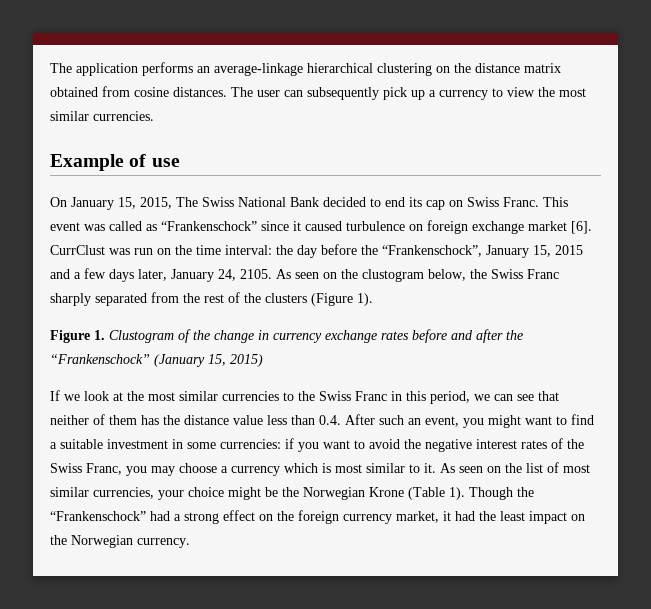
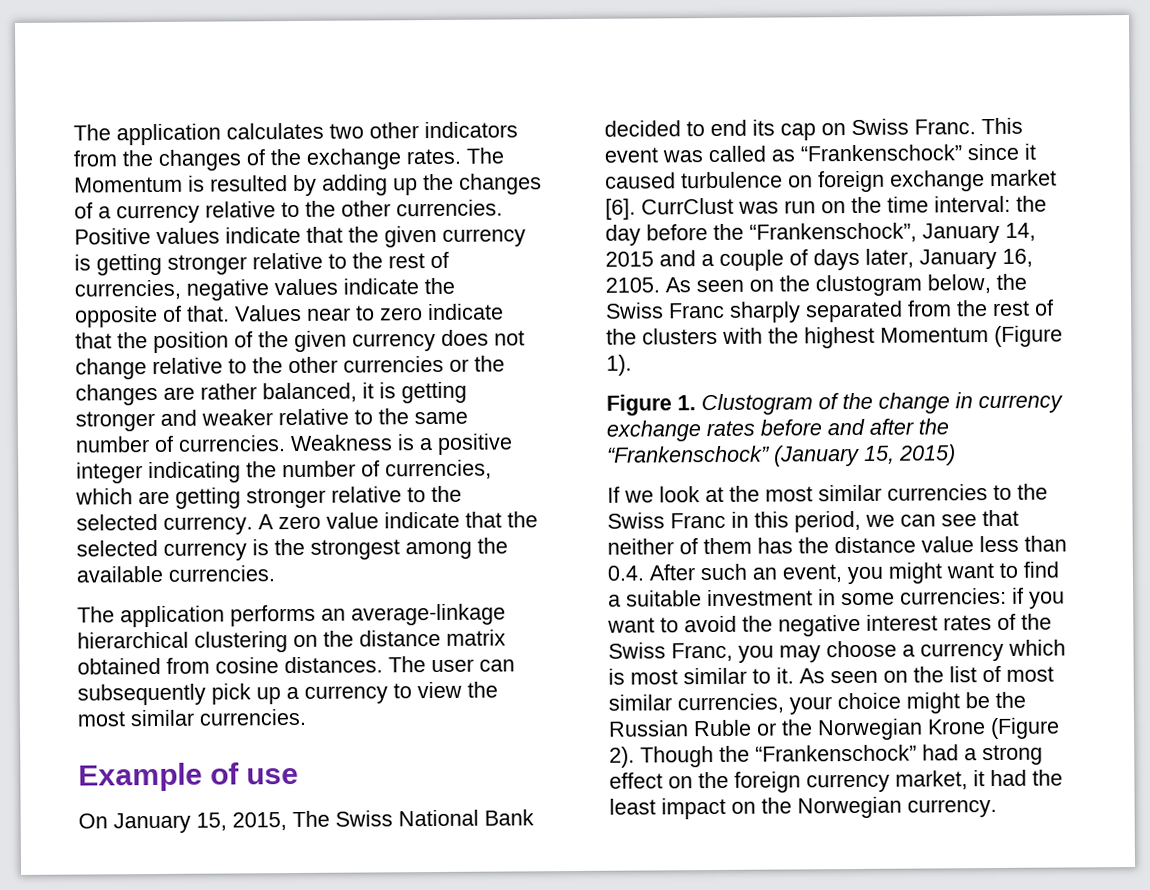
[50,63,138,76] The application -> [73,121,518,146] [73,147,504,171] [74,173,542,197] [74,199,503,224] [74,225,526,248] [74,251,449,276] [74,277,455,301] [74,303,504,328] [75,329,525,354] [75,355,505,380] [75,381,467,406] [75,408,468,432] [75,433,513,455] [76,459,492,484] [75,485,462,509] [76,511,538,535] [76,537,508,561] [76,565,275,583] [77,605,225,628] The application calculates two other indicators from the changes of the exchange rates. The Momentum is resulted by adding up the changes of a currency relative to the other currencies. Positive values indicate that the given currency is getting stronger relative to the rest of currencies, negative values indicate the opposite of that. Values near to zero indicate that the position of the given currency does not change relative to the other currencies or the changes are rather balanced, it is getting stronger and weaker relative to the same number of currencies. Weakness is a positive integer indicating the number of currencies, which are getting stronger relative to the selected currency. A zero value indicate that the selected currency is the strongest among the available currencies. // The application
[533,245,551,257] 15, -> [1005,222,1036,241] 14,
[84,268,106,279] few -> [719,249,808,271] couple of
[218,269,236,281] 24, -> [1002,248,1033,267] 16,
(307, 298) none -> [722,326,989,349] with the highest Momentum
[303,487,465,500] Norwegian Krone (Table 1). -> [608,717,1060,741] [609,746,635,768] Russian Ruble or the Norwegian Krone (Figure 2).

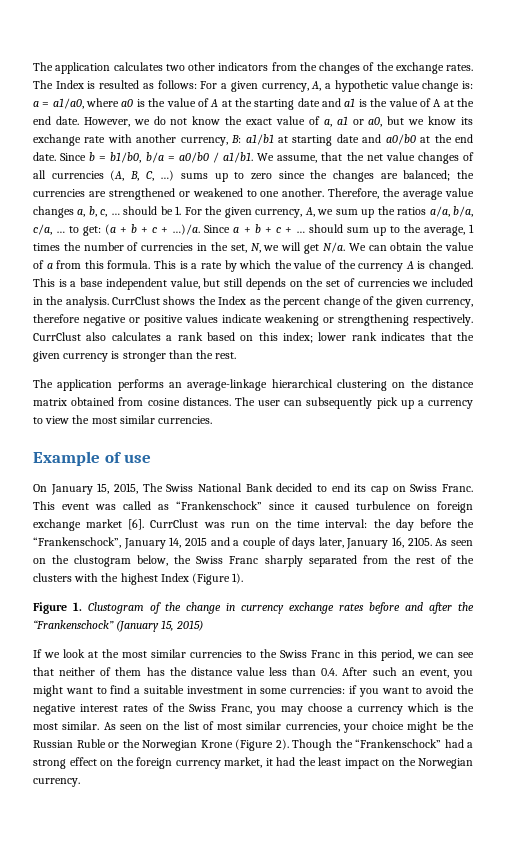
[74,176,183,193] Momentum -> [55,80,84,89] Index
[293,173,542,197] [74,199,503,224] [74,226,301,245] by adding up the changes of a currency relative to the other currencies. Positive values indicate -> [142,80,474,92] [33,98,475,110] [33,116,474,127] [33,134,474,146] [33,152,475,164] [33,170,475,182] [33,188,475,200] [33,206,473,218] [33,224,475,236] [33,242,474,254] [33,260,473,272] [33,278,474,290] [33,296,473,308] [33,314,473,326] [33,332,426,343] as follows: For a given currency, A, a hypothetic value change is: a = a1/a0, where a0 is the value of A at the starting date and a1 is the value of A at the end date. However, we do not know the exact value of a, a1 or a0, but we know its exchange rate with another currency, B: a1/b1 at starting date and a0/b0 at the end date. Since b = b1/b0, b/a = a0/b0 / a1/b1. We assume, that the net value changes of all currencies (A, B, C, …) sums up to zero since the changes are balanced; the currencies are strengthened or weakened to one another. Therefore, the average value changes a, b, c, … should be 1. For the given currency, A, we sum up the ratios a/a, b/a, c/a, … to get: (a + b + c + …)/a. Since a + b + c + … should sum up to the average, 1 times the number of currencies in the set, N, we will get N/a. We can obtain the value of a from this formula. This is a rate by which the value of the currency A is changed. This is a base independent value, but still depends on the set of currencies we included in the analysis. CurrClust shows the Index as the percent change of the given currency, therefore negative or positive values indicate weakening or strengthening respectively. CurrClust also calculates a rank based on this index; lower rank indicates
[96,251,449,276] [74,277,455,301] [74,303,504,328] [75,329,525,354] [75,355,505,380] [75,381,467,406] [75,408,468,432] [75,433,513,455] [76,459,492,484] [75,485,462,509] [76,511,538,535] [76,537,508,561] [76,565,275,583] getting stronger relative to the rest of currencies, negative values indicate the opposite of that. Values near to zero indicate that the position of the given currency does not change relative to the other currencies or the changes are rather balanced, it is getting stronger and weaker relative to the same number of currencies. Weakness is a positive integer indicating the number of currencies, which are getting stronger relative to the selected currency. A zero value indicate that the selected currency is the strongest among the available currencies. -> [122,350,237,362] stronger than the rest.
[880,327,989,343] Momentum -> [160,573,189,582] Index
[630,667,794,685] most similar to it. -> [457,703,474,712] [33,721,100,730] the most similar.

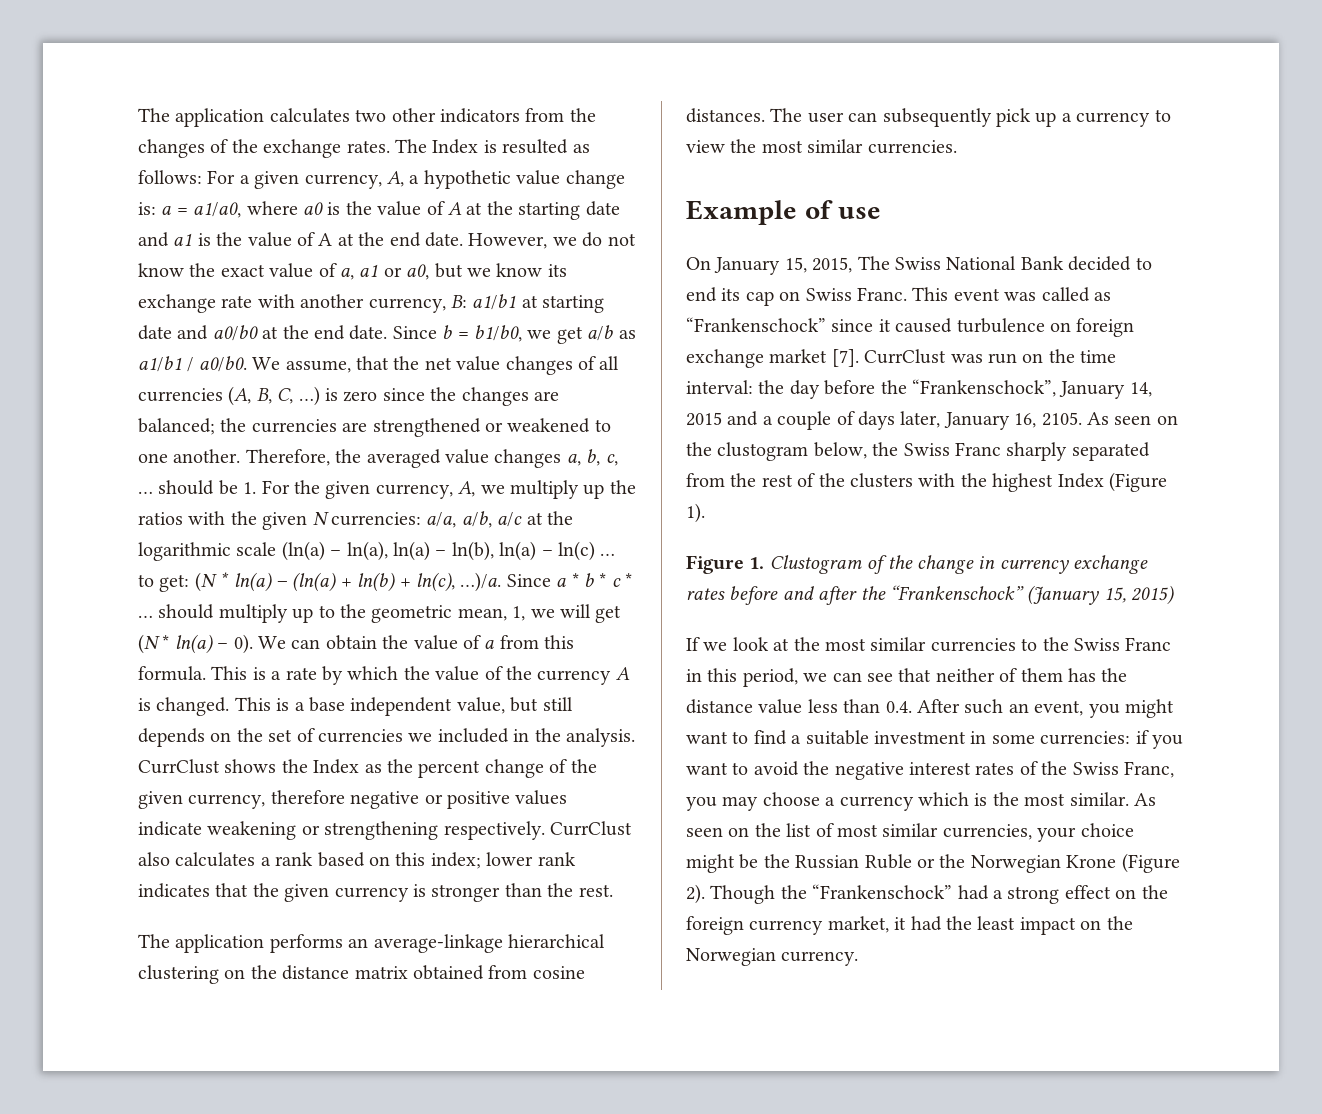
[145,152,254,163] b/a = a0/b0 / a1/b1. -> [527,325,636,344] [138,356,247,372] we get a/b as a1/b1 / a0/b0.
[181,172,245,182] sums up to -> [325,388,338,401] is
[403,190,444,200] average -> [366,449,441,468] averaged
[335,209,358,215] sum -> [510,480,579,499] multiply
[429,206,473,217] [33,224,369,236] a/a, b/a, c/a, … to get: (a + b + c + …)/a. Since a + b + c + … should sum -> [188,511,573,530] [138,541,616,561] [138,572,633,592] [138,604,288,623] with the given N currencies: a/a, a/b, a/c at the logarithmic scale (ln(a) – ln(a), ln(a) – ln(b), ln(a) – ln(c) … to get: (N * ln(a) – (ln(a) + ln(b) + ln(c), …)/a. Since a * b * c * … should multiply
[423,224,475,236] [33,242,345,254] average, 1 times the number of currencies in the set, N, we will get N/a. -> [371,604,622,623] [138,634,253,654] geometric mean, 1, we will get (N * ln(a) – 0).
[128,519,145,530] [6]. -> [831,349,859,367] [7].

